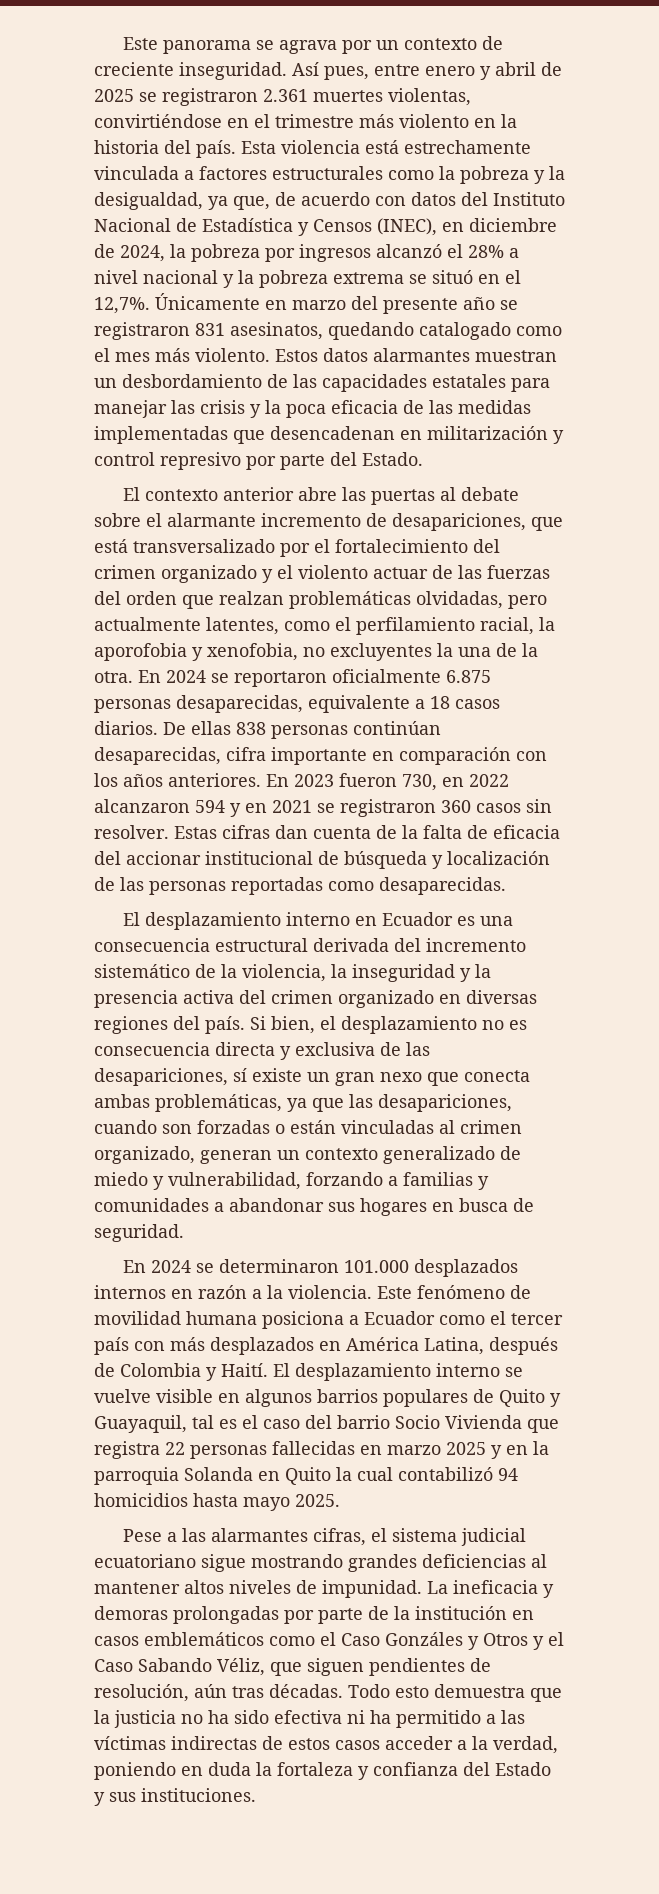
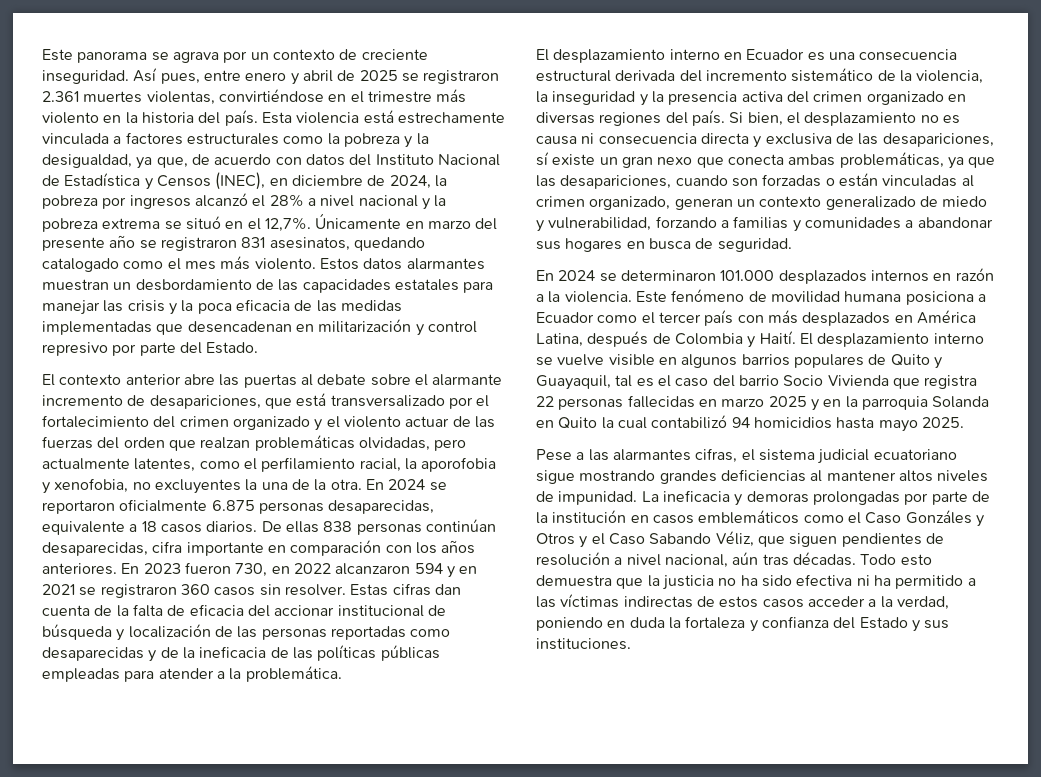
[379,877,506,895] desaparecidas. -> [42,645,440,662] [42,666,342,682] desaparecidas y de la ineficacia de las políticas públicas empleadas para atender a la problemática.
(527, 1025) none -> [536,133,595,145] causa ni
[94,1684,189,1702] resolución, -> [536,552,728,568] resolución a nivel nacional,

